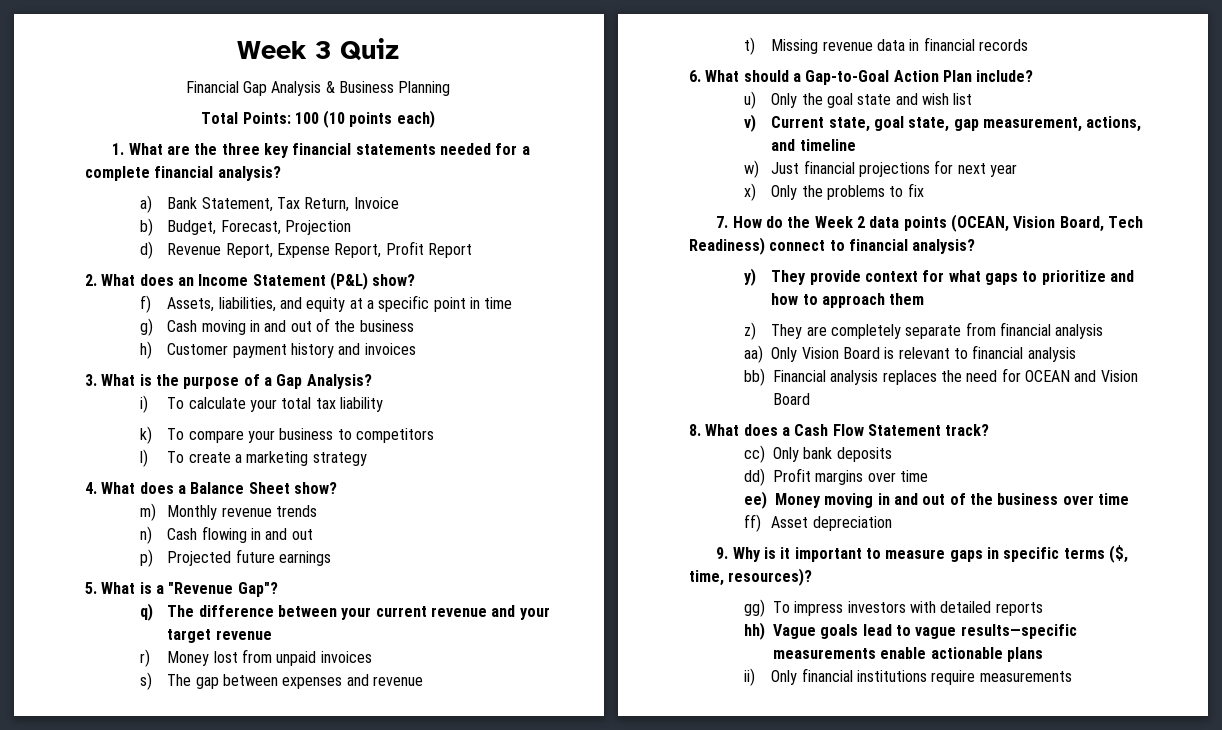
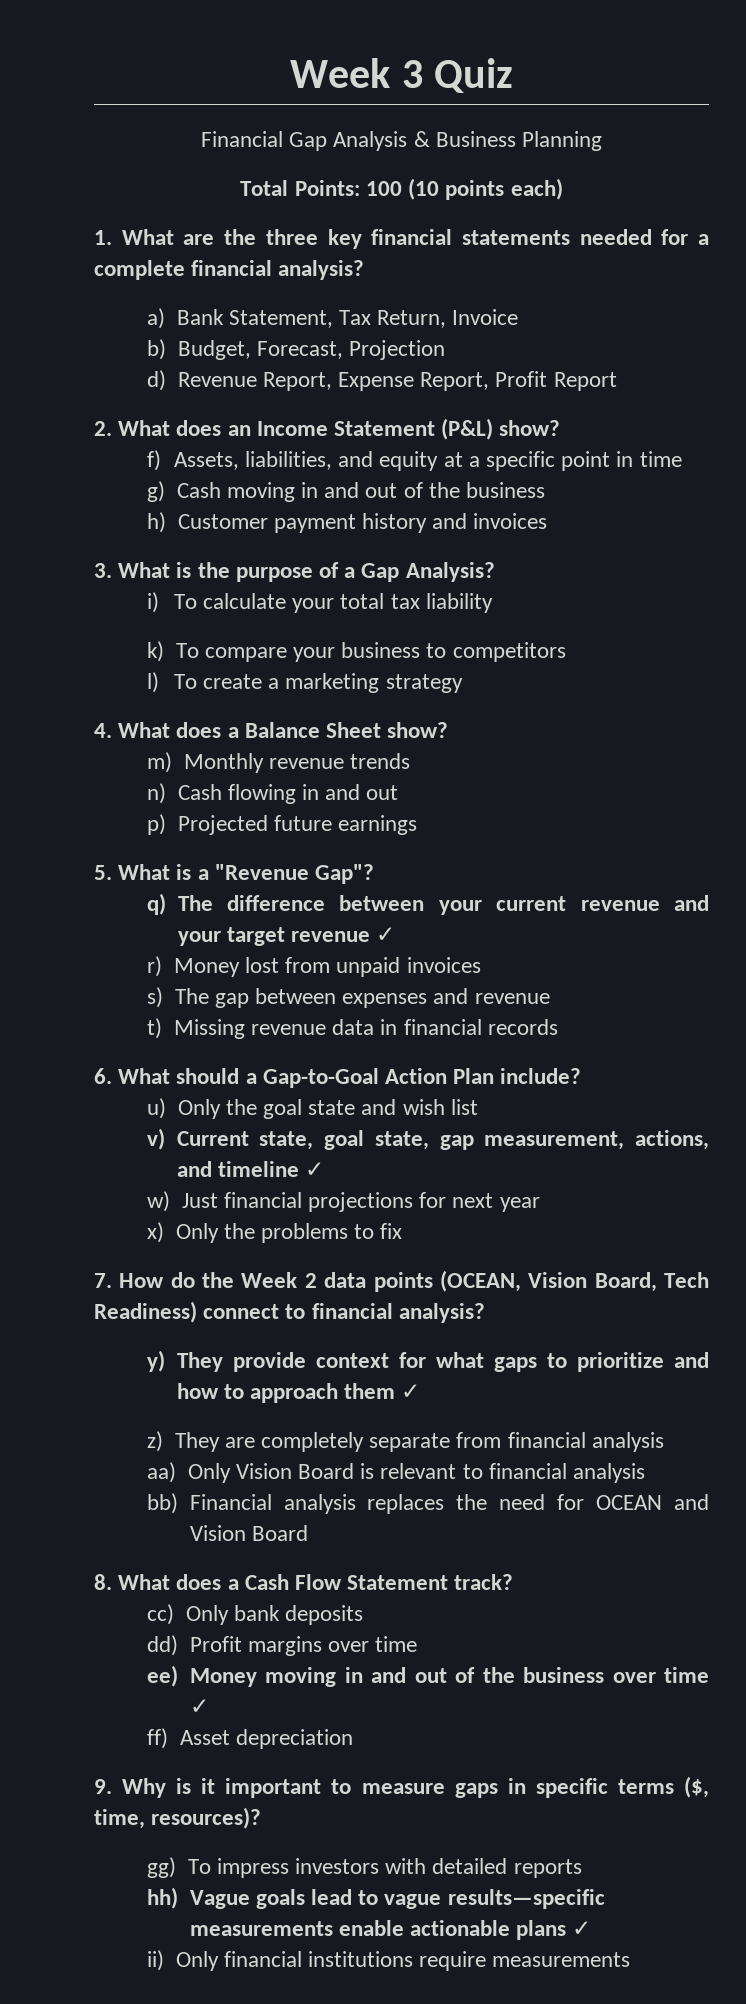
(272, 635) none -> [376,927,396,942] ✓
(856, 145) none -> [305,1162,325,1177] ✓
(925, 299) none -> [401,1384,421,1399] ✓
(1129, 499) none -> [189,1699,209,1714] ✓
(1043, 654) none -> [572,1921,592,1936] ✓

